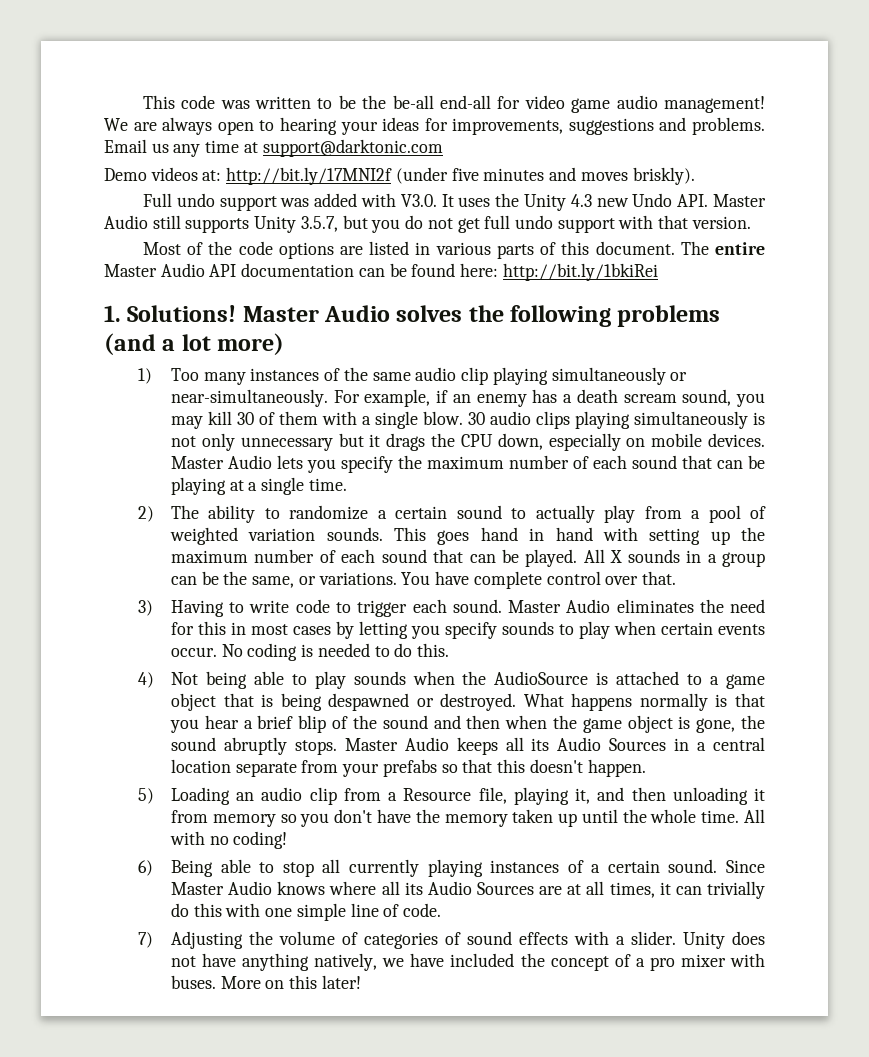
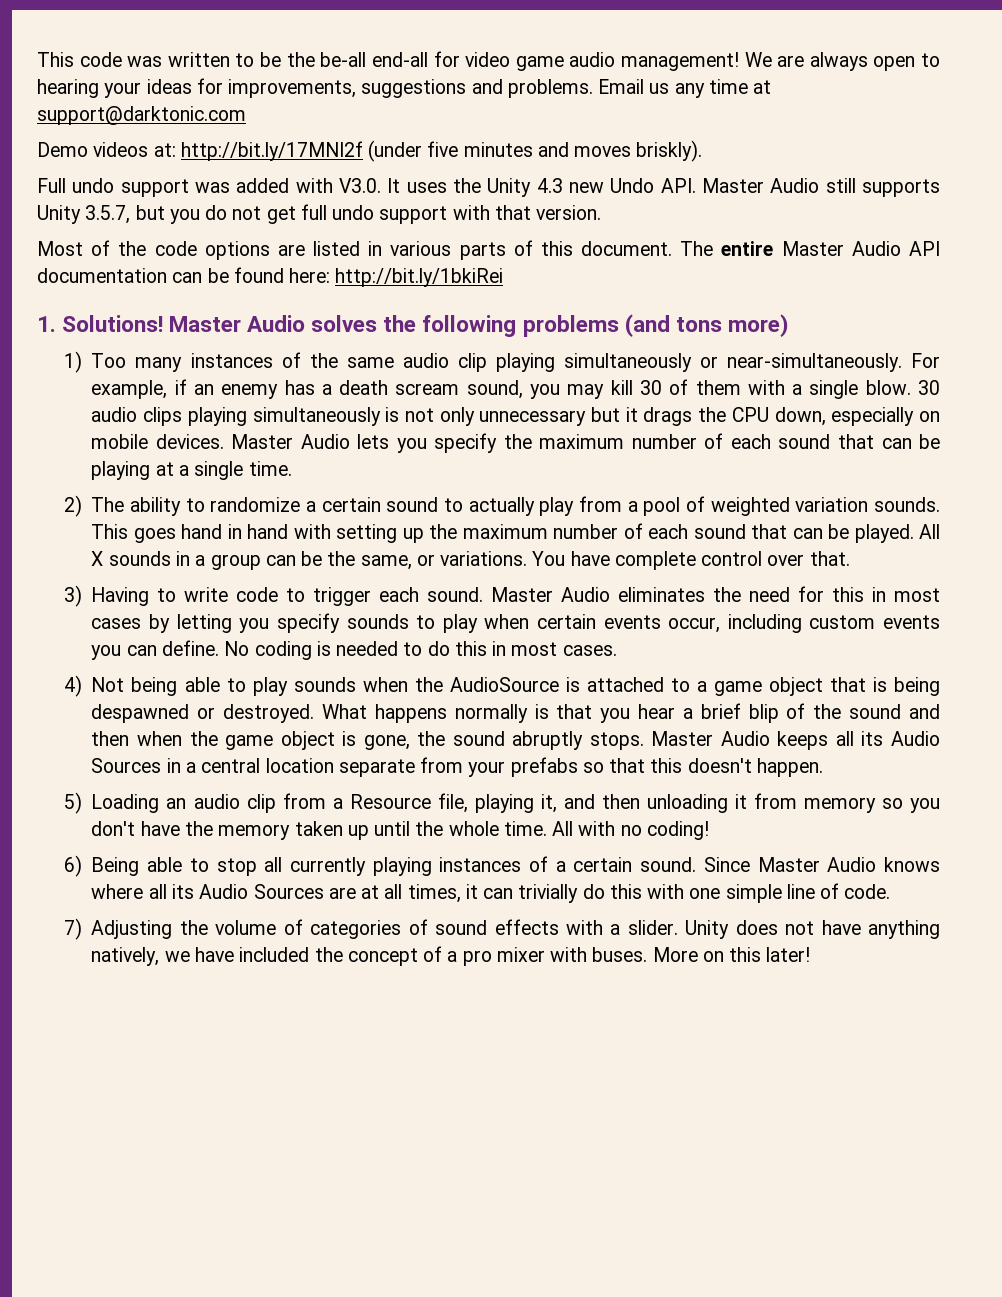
[162,334,211,351] a lot -> [675,317,722,332] tons
[170,647,217,657] occur. -> [668,614,941,633] [91,640,219,660] occur, including custom events you can define.
[417,643,450,657] this. -> [454,641,617,656] this in most cases.

